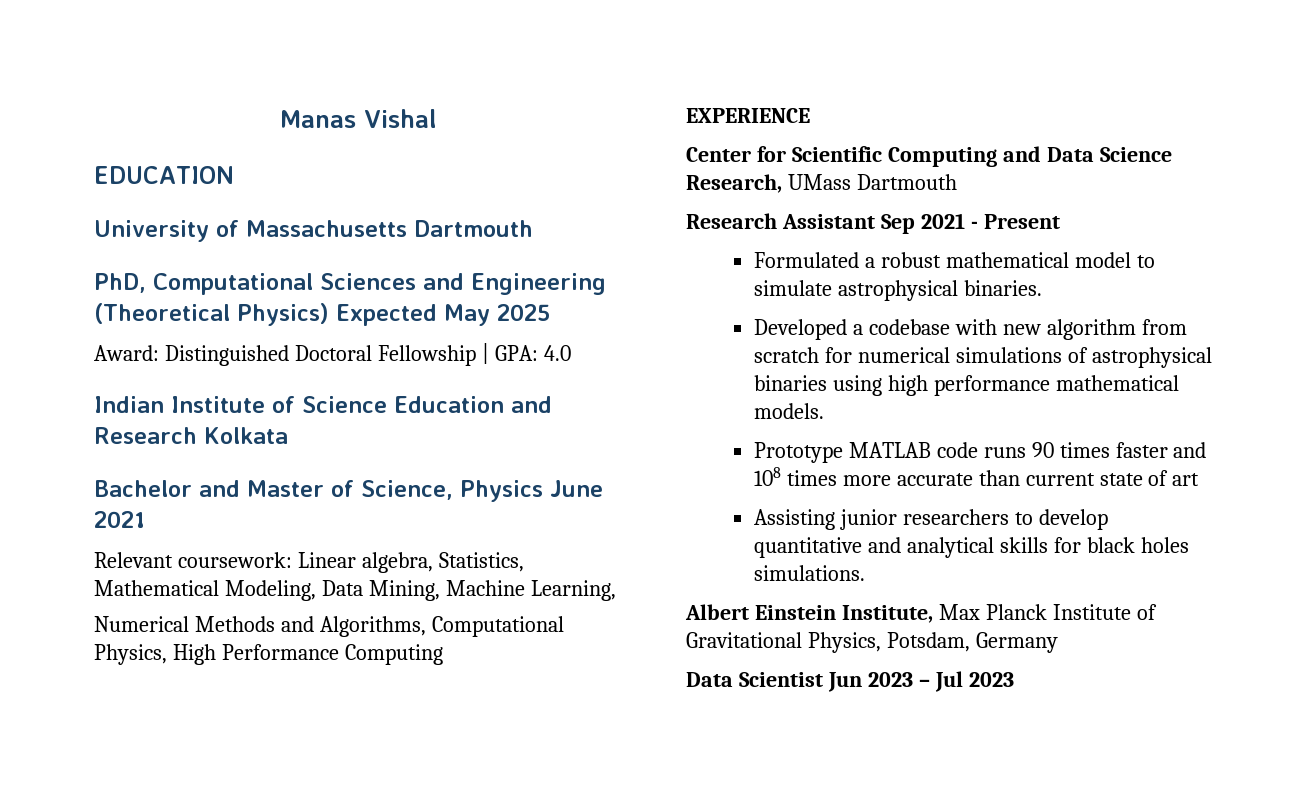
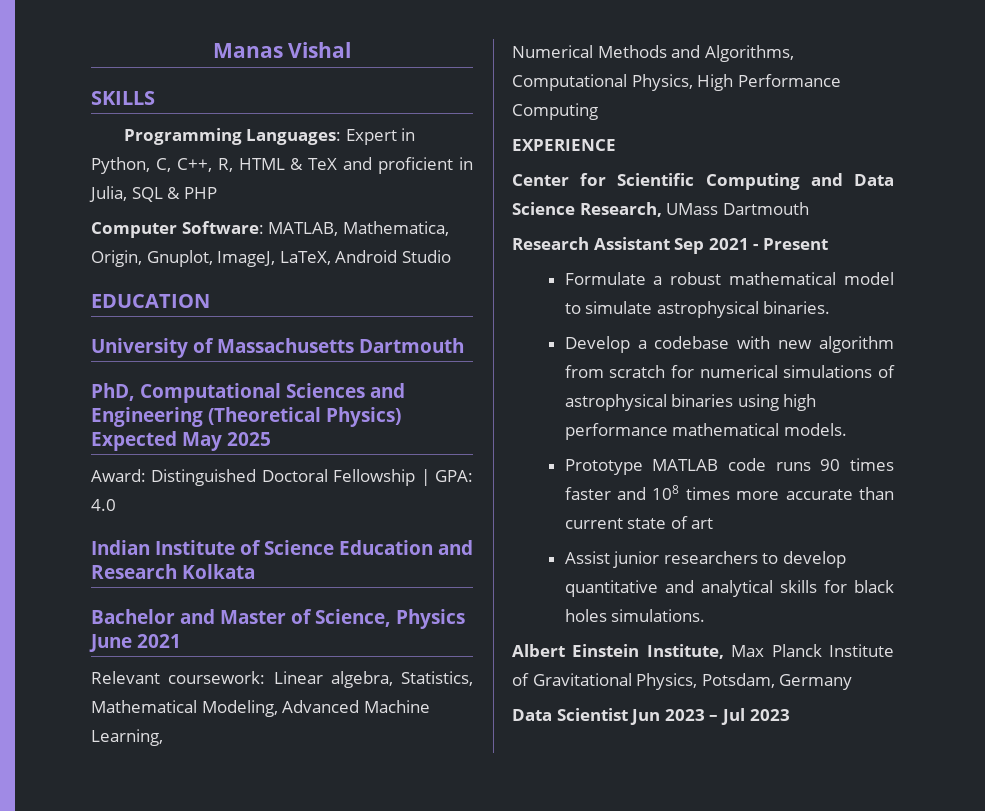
(437, 118) none -> [91,91,155,105] [123,128,416,145] [91,157,473,174] [89,186,217,202] [91,221,449,238] [91,250,451,267] // SKILLS // Programming Languages: Expert in Python, C, C++, R, HTML & TeX and proficient in Julia, SQL & PHP // Computer Software: MATLAB, Mathematica, Origin, Gnuplot, ImageJ, LaTeX, Android Studio
[321,580,440,601] Data Mining, -> [282,700,360,713] Advanced
[753,252,859,268] Formulated -> [564,272,646,285] Formulate
[753,319,847,340] Developed -> [564,336,630,353] Develop
[753,509,835,530] Assisting -> [564,551,610,564] Assist

